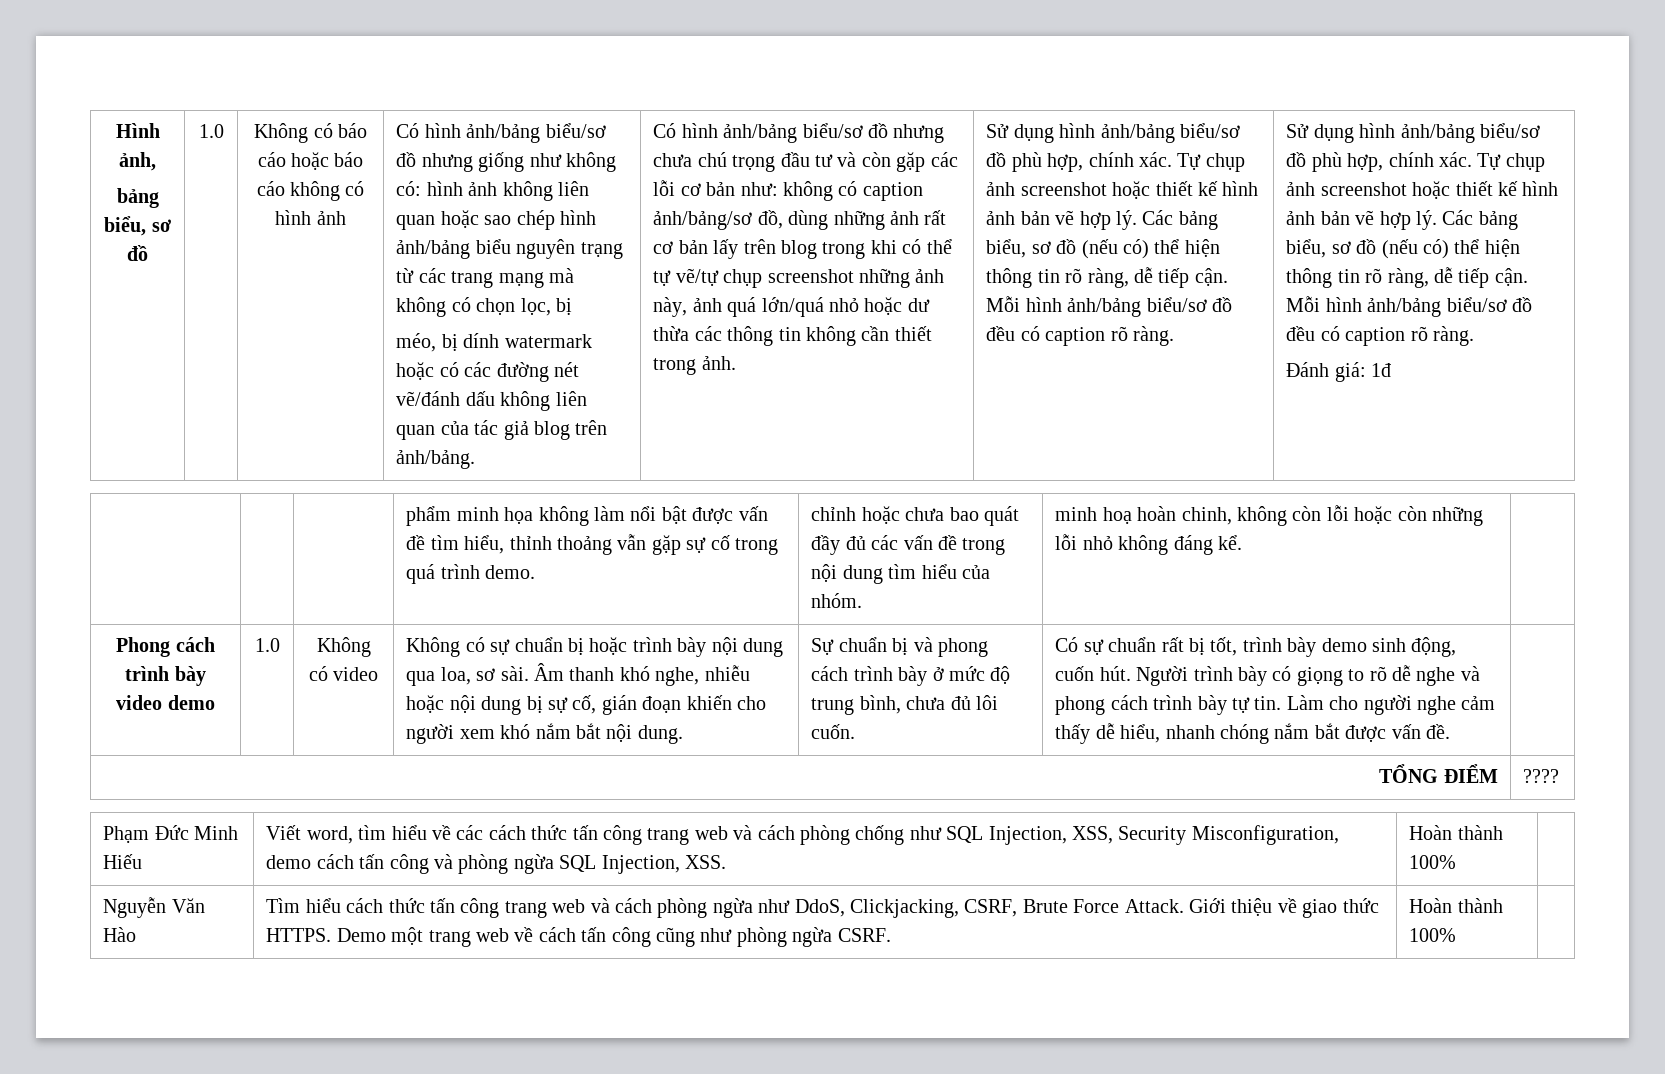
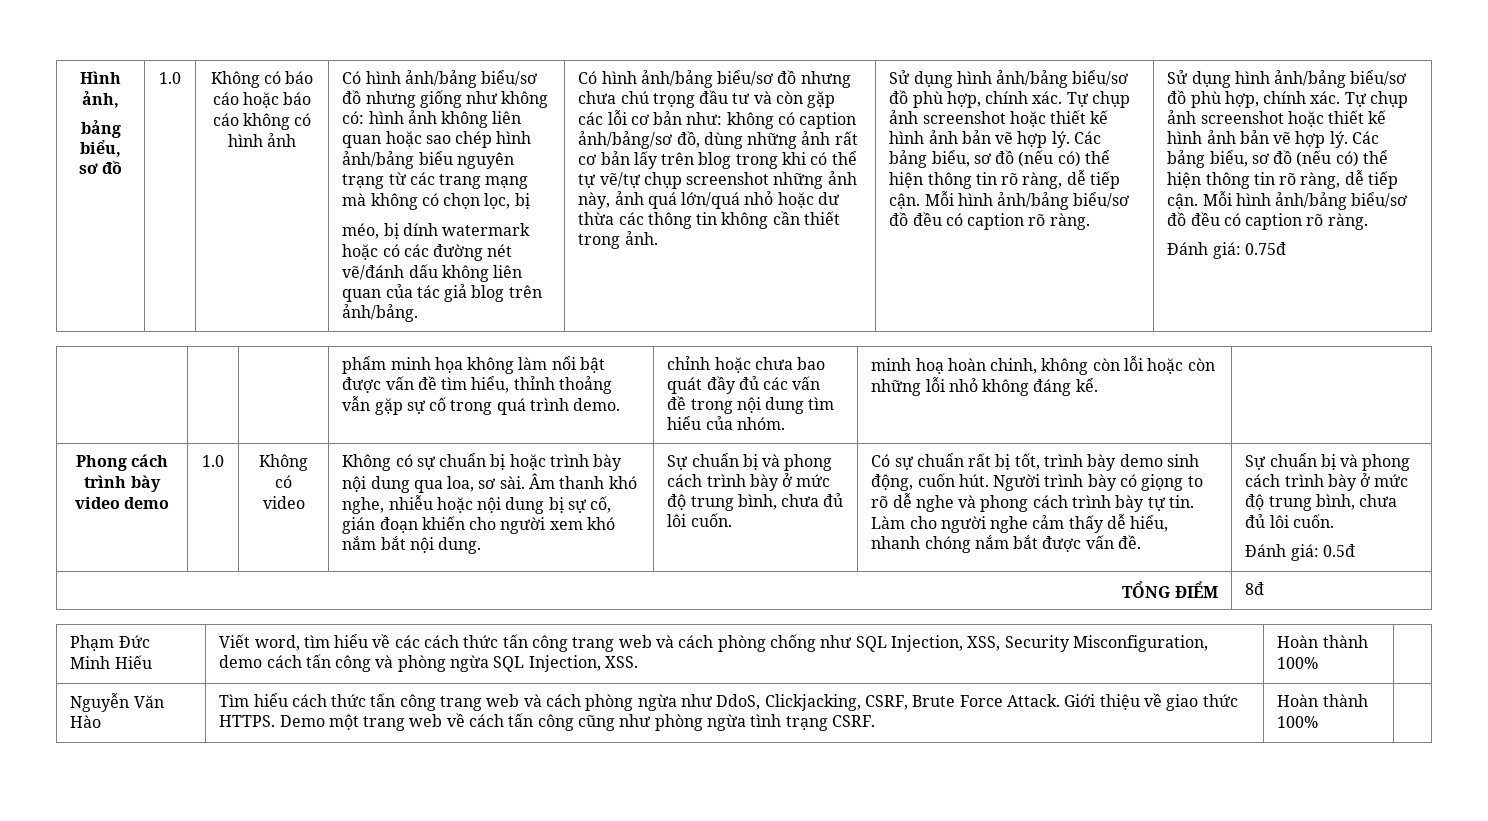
[1371,363,1392,377] 1đ -> [1244,242,1286,255] 0.75đ
(1451, 731) none -> [1245,453,1411,471] [1245,473,1409,491] [1245,494,1398,511] [1245,514,1334,528] [1245,544,1355,561] Sự chuẩn bị và phong cách trình bày ở mức độ trung bình, chưa đủ lôi cuốn. // Đánh giá: 0.5đ
[1523,769,1560,783] ???? -> [1245,582,1265,595] 8đ
(833, 937) none -> [750,714,828,731] tình trạng

